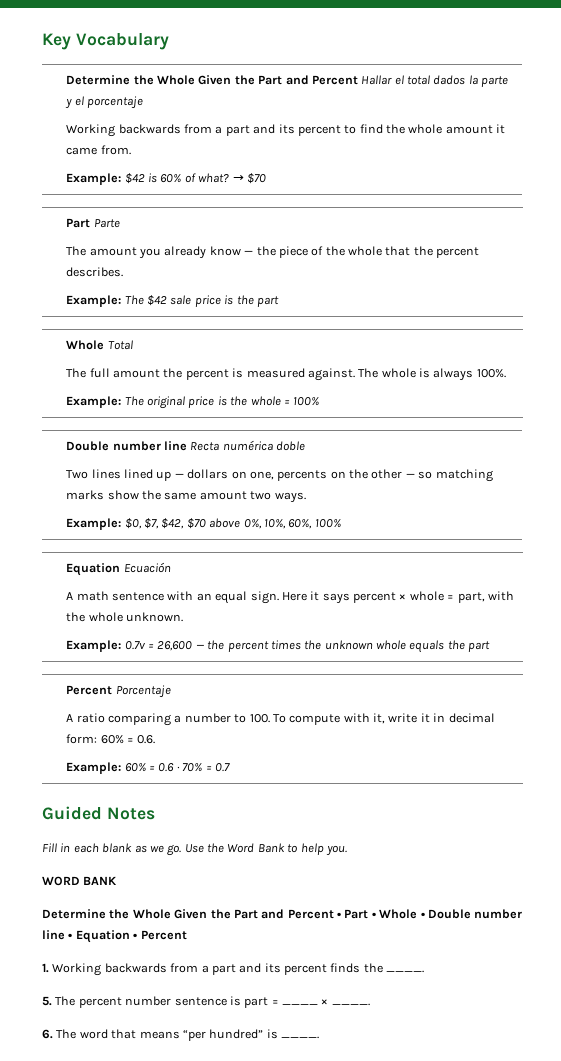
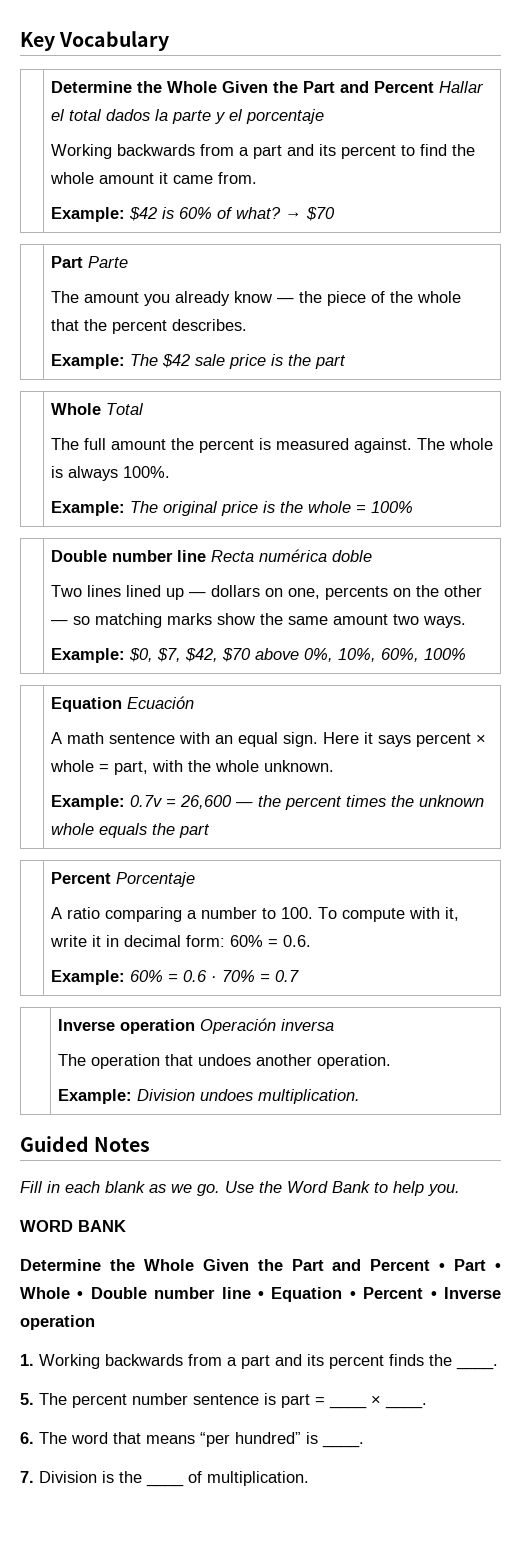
(230, 767) none -> [57,1018,334,1034] [57,1054,391,1069] [57,1089,360,1104] // | Inverse operation Operación inversa // The operation that undoes another operation. // Example: Division undoes multiplication.
(187, 935) none -> [430,1287,501,1299] [20,1315,95,1330] • Inverse operation
(319, 1037) none -> [20,1471,142,1483] [146,1483,184,1487] [188,1471,309,1486] // 7. Division is the ____ of multiplication.

